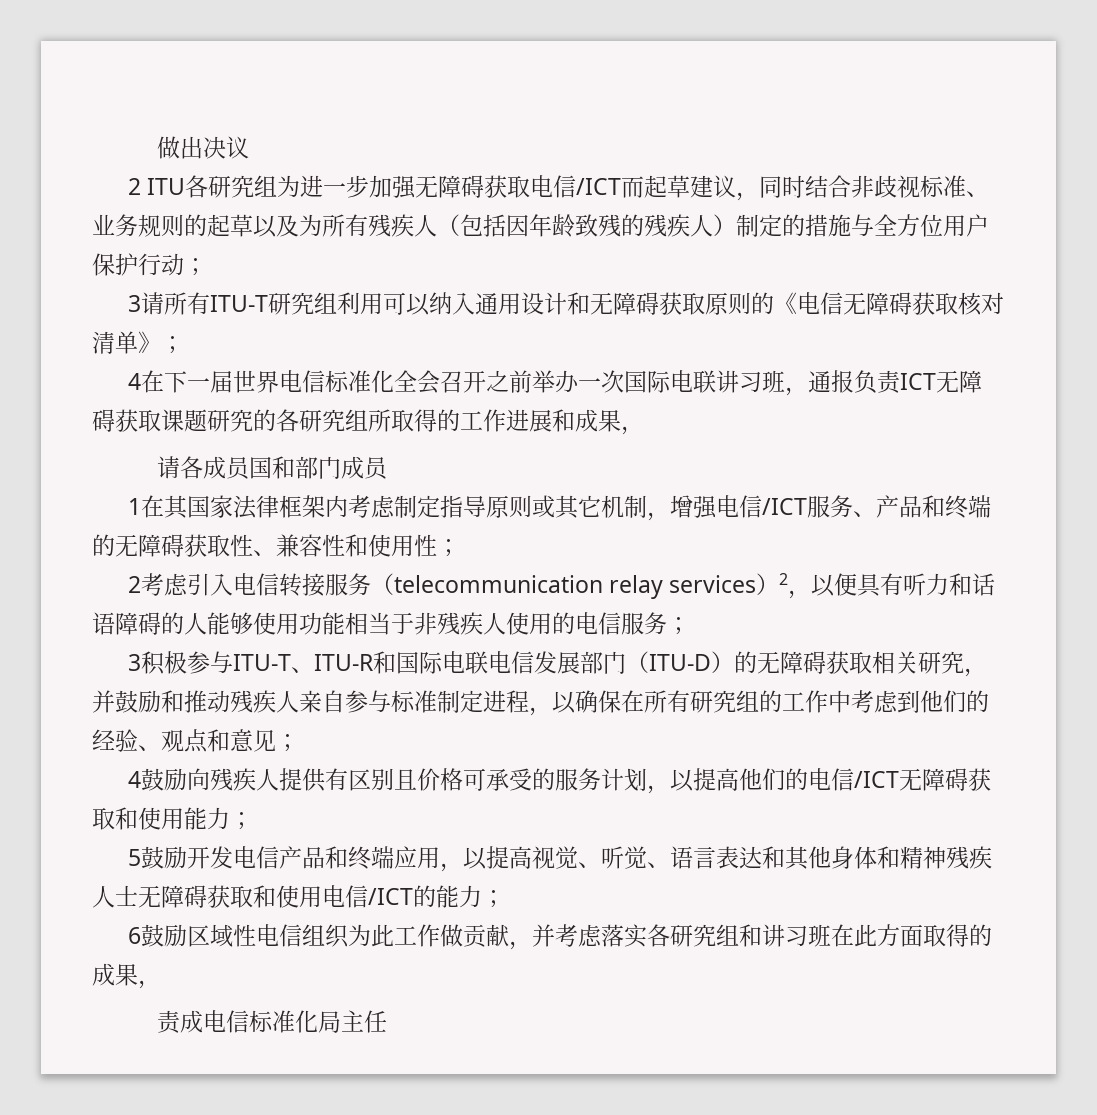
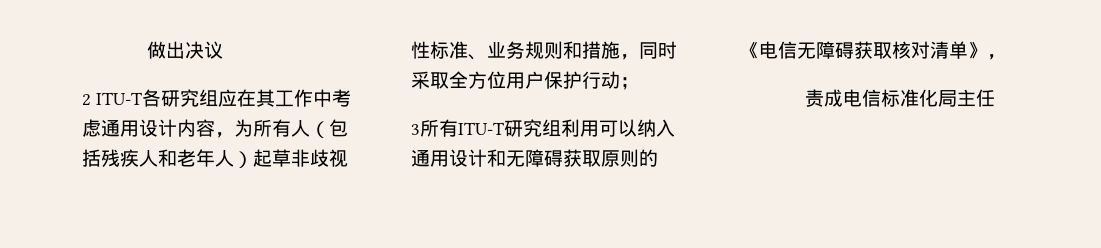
[147,175,990,201] [92,214,874,238] ITU各研究组为进一步加强无障碍获取电信/ICT而起草建议，同时结合非歧视标准、业务规则的起草以及为所有残疾人（包括因年龄致残的残疾人）制定的措施与 -> [96,89,351,107] [82,119,348,138] [82,149,348,168] [411,41,677,60] [411,71,449,89] ITU-T各研究组应在其工作中考虑通用设计内容，为所有人（包括残疾人和老年人）起草非歧视性标准、业务规则和措施，同时采取
[141,292,165,315] 请 -> (420, 129) none
[161,336,184,354] [128,370,983,396] [92,409,644,435] [157,456,390,480] [128,495,992,521] [92,534,460,557] [128,573,789,599] [788,573,996,599] [92,612,690,635] [128,651,988,677] [92,690,989,716] [92,729,299,753] [128,768,992,794] [92,807,253,830] [128,846,993,872] [92,885,505,908] [128,924,993,950] [92,963,138,986] ； // 4在下一届世界电信标准化全会召开之前举办一次国际电联讲习班，通报负责ICT无障碍获取课题研究的各研究组所取得的工作进展和成果， // 请各成员国和部门成员 // 1在其国家法律框架内考虑制定指导原则或其它机制，增强电信/ICT服务、产品和终端的无障碍获取性、兼容性和使用性； // 2考虑引入电信转接服务（telecommunication relay services）2，以便具有听力和话语障碍的人能够使用功能相当于非残疾人使用的电信服务； // 3积极参与ITU-T、ITU-R和国际电联电信发展部门（ITU-D）的无障碍获取相关研究，并鼓励和推动残疾人亲自参与标准制定进程，以确保在所有研究组的工作中考虑到他们的经验、观点和意见； // 4鼓励向残疾人提供有区别且价格可承受的服务计划，以提高他们的电信/ICT无障碍获取和使用能力； // 5鼓励开发电信产品和终端应用，以提高视觉、听觉、语言表达和其他身体和精神残疾人士无障碍获取和使用电信/ICT的能力； // 6鼓励区域性电信组织为此工作做贡献，并考虑落实各研究组和讲习班在此方面取得的成果 -> (987, 50) none

